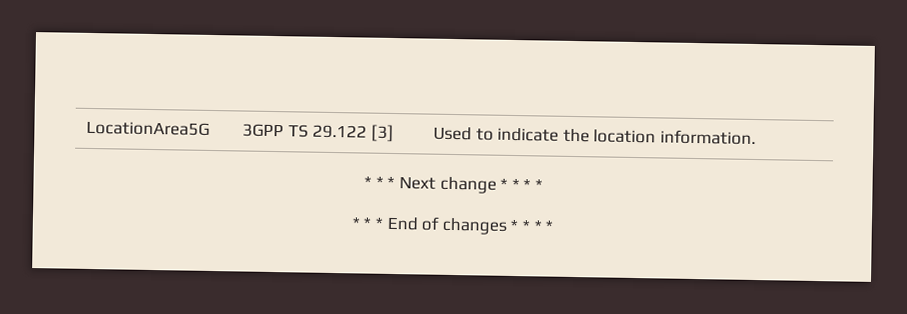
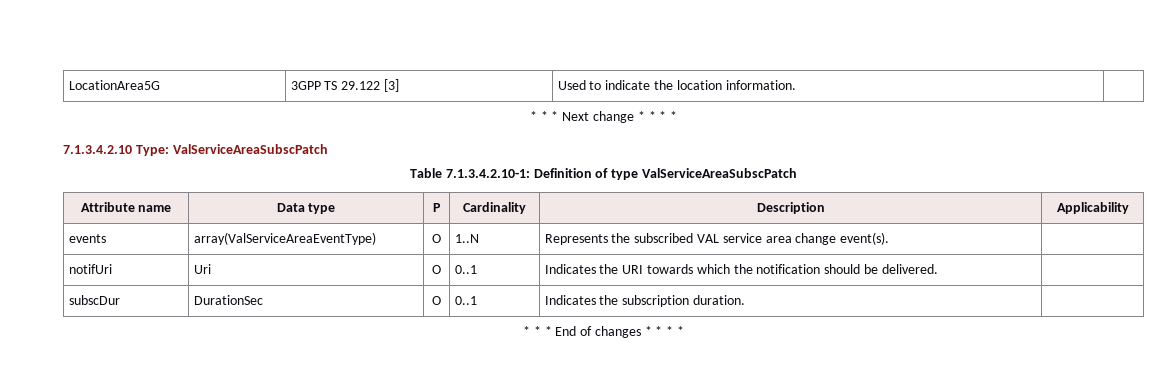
(543, 184) none -> [63,144,328,156] [410,168,797,180] [80,202,172,212] [276,203,336,214] [433,203,441,212] [463,202,526,214] [756,202,825,214] [1056,202,1129,214] [68,234,106,243] [193,232,376,245] [432,234,441,243] [454,234,479,243] [544,232,890,245] [68,264,112,274] [193,264,211,274] [432,265,441,274] [454,265,477,274] [544,264,938,274] [68,295,120,305] [193,295,263,305] [432,296,441,305] [454,296,477,305] [544,295,746,307] // 7.1.3.4.2.10 Type: ValServiceAreaSubscPatch // Table 7.1.3.4.2.10-1: Definition of type ValServiceAreaSubscPatch // Attribute name | Data type | P | Cardinality | Description | Applicability // events | array(ValServiceAreaEventType) | O | 1..N | Represents the subscribed VAL service area change event(s). | // notifUri | Uri | O | 0..1 | Indicates the URI towards which the notification should be delivered. | // subscDur | DurationSec | O | 0..1 | Indicates the subscription duration. |

